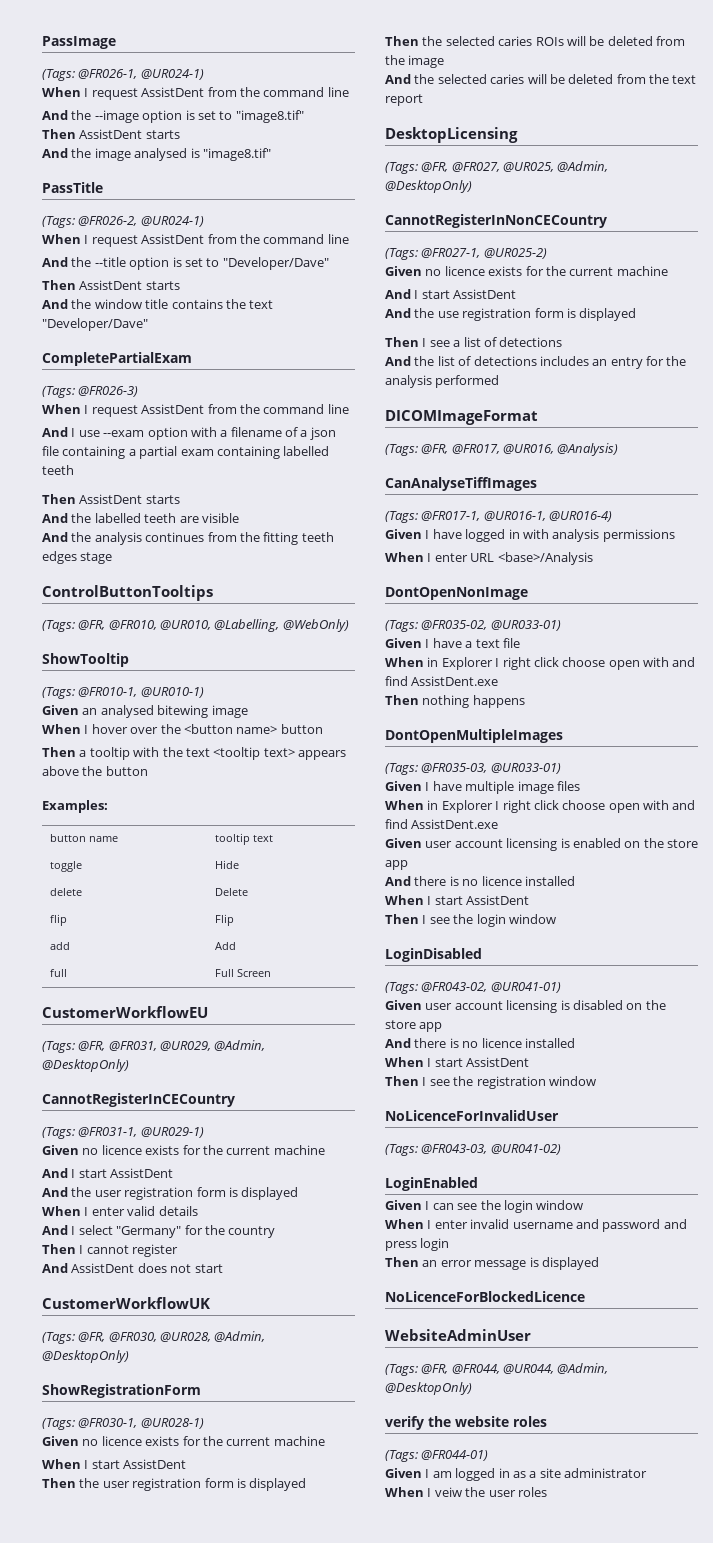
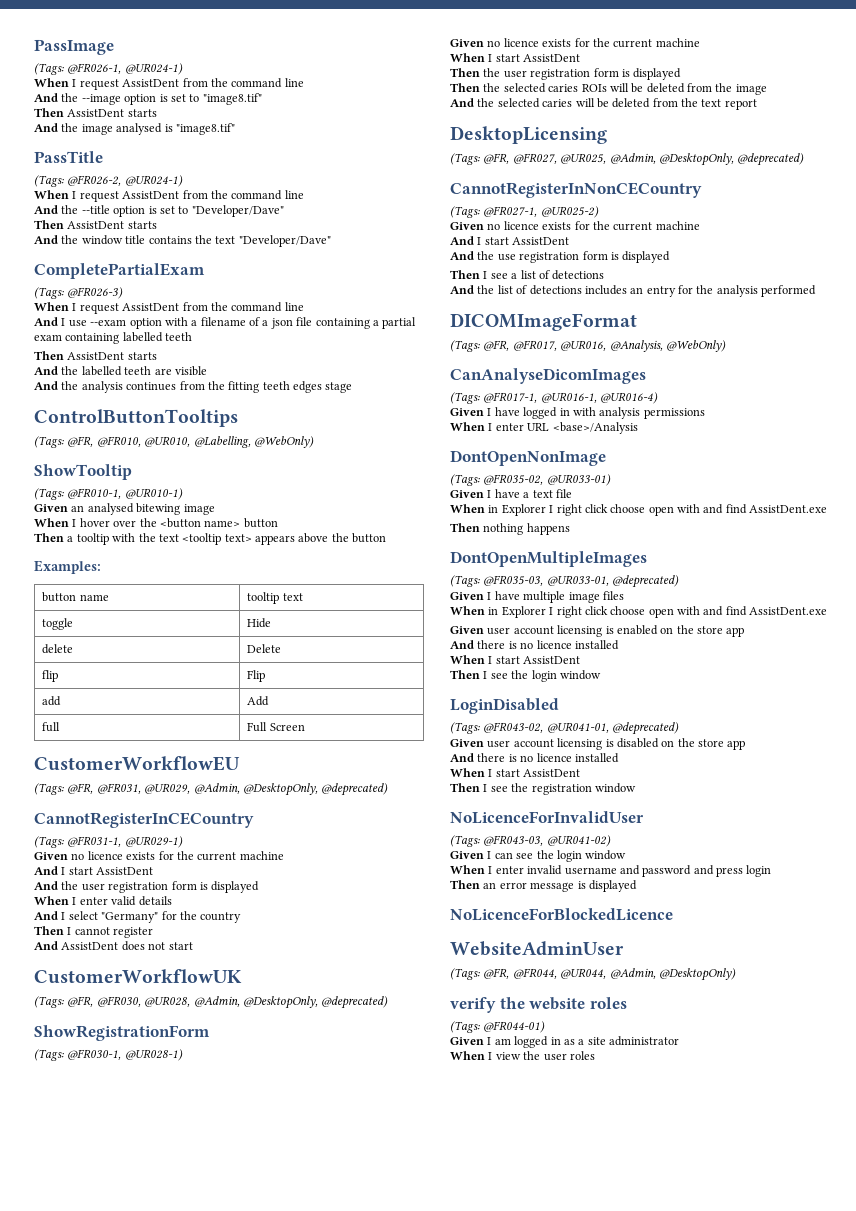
[42,1059,129,1072] @DesktopOnly) -> [242,783,389,796] @DesktopOnly, @deprecated)
[42,1350,129,1363] @DesktopOnly) -> [242,996,389,1009] @DesktopOnly, @deprecated)
[385,180,472,193] @DesktopOnly) -> [658,153,805,166] @DesktopOnly, @deprecated)
[557,443,619,456] [385,477,537,491] @Analysis) // CanAnalyseTiffImages -> [609,340,726,352] [450,368,646,384] @Analysis, @WebOnly) // CanAnalyseDicomImages
[490,763,561,774] @UR033-01) -> [546,575,680,588] @UR033-01, @deprecated)
[490,982,561,993] @UR041-01) -> [546,722,680,735] @UR041-01, @deprecated)
[385,1177,478,1191] // LoginEnabled -> (611, 841) none
[434,1487,462,1497] veiw -> [495,1052,521,1060] view

